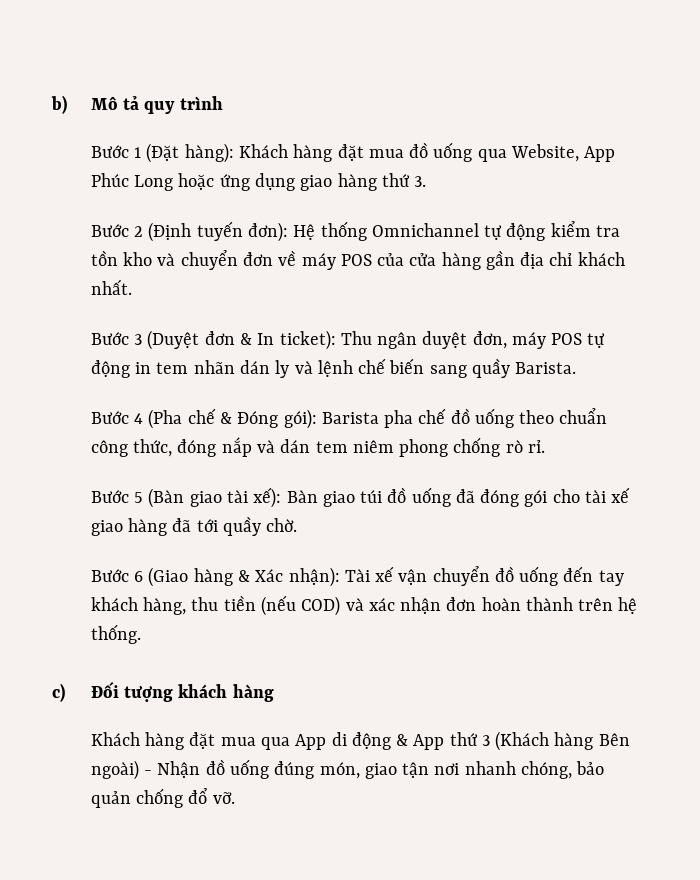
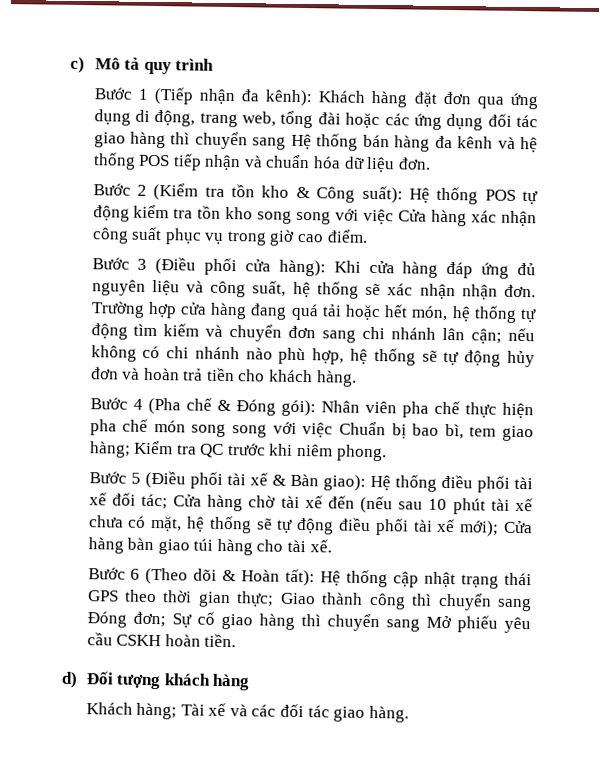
[51,95,67,114] b) -> [70,56,85,74] c)
[146,142,616,163] [90,173,427,191] [90,221,479,242] (Đặt hàng): Khách hàng đặt mua đồ uống qua Website, App Phúc Long hoặc ứng dụng giao hàng thứ 3. // Bước 2 (Định tuyến đơn): Hệ thống Omnichannel -> [153,86,538,110] [93,109,538,131] [93,131,538,153] [92,152,431,173] [92,182,516,205] (Tiếp nhận đa kênh): Khách hàng đặt đơn qua ứng dụng di động, trang web, tổng đài hoặc các ứng dụng đối tác giao hàng thì chuyển sang Hệ thống bán hàng đa kênh và hệ thống POS tiếp nhận và chuẩn hóa dữ liệu đơn. // Bước 2 (Kiểm tra tồn kho & Công suất): Hệ thống POS
[157,250,625,270] [90,279,132,295] [90,330,606,350] [90,358,577,378] và chuyển đơn về máy POS của cửa hàng gần địa chỉ khách nhất. // Bước 3 (Duyệt đơn & In ticket): Thu ngân duyệt đơn, máy POS tự động in tem nhãn dán ly và lệnh chế biến sang quầy Barista. -> [257,208,537,227] [91,226,368,246] [91,257,536,279] [91,279,536,300] [90,301,537,323] [90,323,536,344] [90,345,535,368] [90,367,357,387] song song với việc Cửa hàng xác nhận công suất phục vụ trong giờ cao điểm. // Bước 3 (Điều phối cửa hàng): Khi cửa hàng đáp ứng đủ nguyên liệu và công suất, hệ thống sẽ xác nhận nhận đơn. Trường hợp cửa hàng đang quá tải hoặc hết món, hệ thống tự động tìm kiếm và chuyển đơn sang chi nhánh lân cận; nếu không có chi nhánh nào phù hợp, hệ thống sẽ tự động hủy đơn và hoàn trả tiền cho khách hàng.
[321,408,608,428] [90,437,545,457] [90,487,631,508] [90,516,298,536] [90,566,624,587] [90,595,638,616] [90,624,141,644] [52,683,65,702] Barista pha chế đồ uống theo chuẩn công thức, đóng nắp và dán tem niêm phong chống rò rỉ. // Bước 5 (Bàn giao tài xế): Bàn giao túi đồ uống đã đóng gói cho tài xế giao hàng đã tới quầy chờ. // Bước 6 (Giao hàng & Xác nhận): Tài xế vận chuyển đồ uống đến tay khách hàng, thu tiền (nếu COD) và xác nhận đơn hoàn thành trên hệ thống. // c) -> [320,400,534,419] [89,418,534,442] [88,440,387,462] [88,470,533,493] [88,492,534,515] [88,515,534,537] [87,537,332,556] [87,567,532,589] [87,589,532,612] [86,611,531,634] [86,632,237,648] [61,671,78,688] Nhân viên pha chế thực hiện pha chế món song song với việc Chuẩn bị bao bì, tem giao hàng; Kiểm tra QC trước khi niêm phong. // Bước 5 (Điều phối tài xế & Bàn giao): Hệ thống điều phối tài xế đối tác; Cửa hàng chờ tài xế đến (nếu sau 10 phút tài xế chưa có mặt, hệ thống sẽ tự động điều phối tài xế mới); Cửa hàng bàn giao túi hàng cho tài xế. // Bước 6 (Theo dõi & Hoàn tất): Hệ thống cập nhật trạng thái GPS theo thời gian thực; Giao thành công thì chuyển sang Đóng đơn; Sự cố giao hàng thì chuyển sang Mở phiếu yêu cầu CSKH hoàn tiền. // d)
[145,731,630,751] [90,759,605,780] [90,788,235,808] hàng đặt mua qua App di động & App thứ 3 (Khách hàng Bên ngoài) - Nhận đồ uống đúng món, giao tận nơi nhanh chóng, bảo quản chống đổ vỡ. -> [136,702,409,723] hàng; Tài xế và các đối tác giao hàng.

